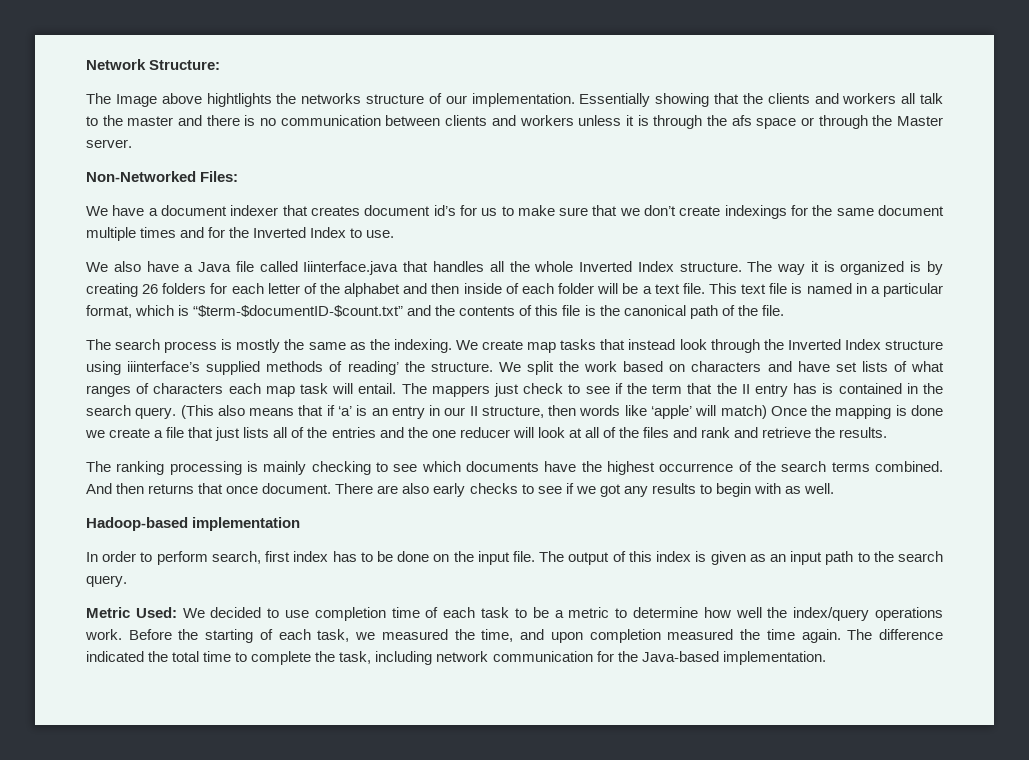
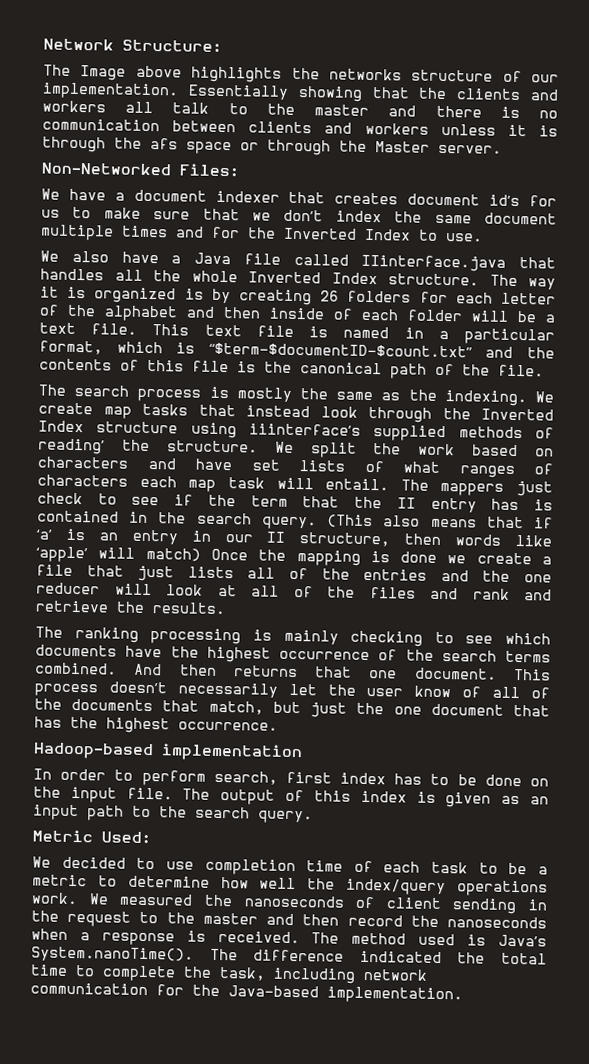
[206,93,272,107] hightlights -> [191,66,283,83] highlights
[679,205,809,219] create indexings for -> [335,210,382,223] index
[303,261,399,275] Iiinterface.java -> [361,254,507,272] IIinterface.java
[226,483,835,497] once document. There are also early checks to see if we got any results to begin with as well. -> [369,667,551,681] [34,681,551,699] [34,698,550,718] [34,716,278,734] one document. This process doesn’t necessarily let the user know of all of the documents that match, but just the one document that has the highest occurrence.
(177, 612) none -> (151, 838) //
[128,629,841,643] Before the starting of each task, we measured the time, and upon completion measured the time again. -> [88,893,548,915] [31,910,547,929] [31,928,548,947] [31,946,194,963] We measured the nanoseconds of client sending in the request to the master and then record the nanoseconds when a response is received. The method used is Java’s System.nanoTime().

